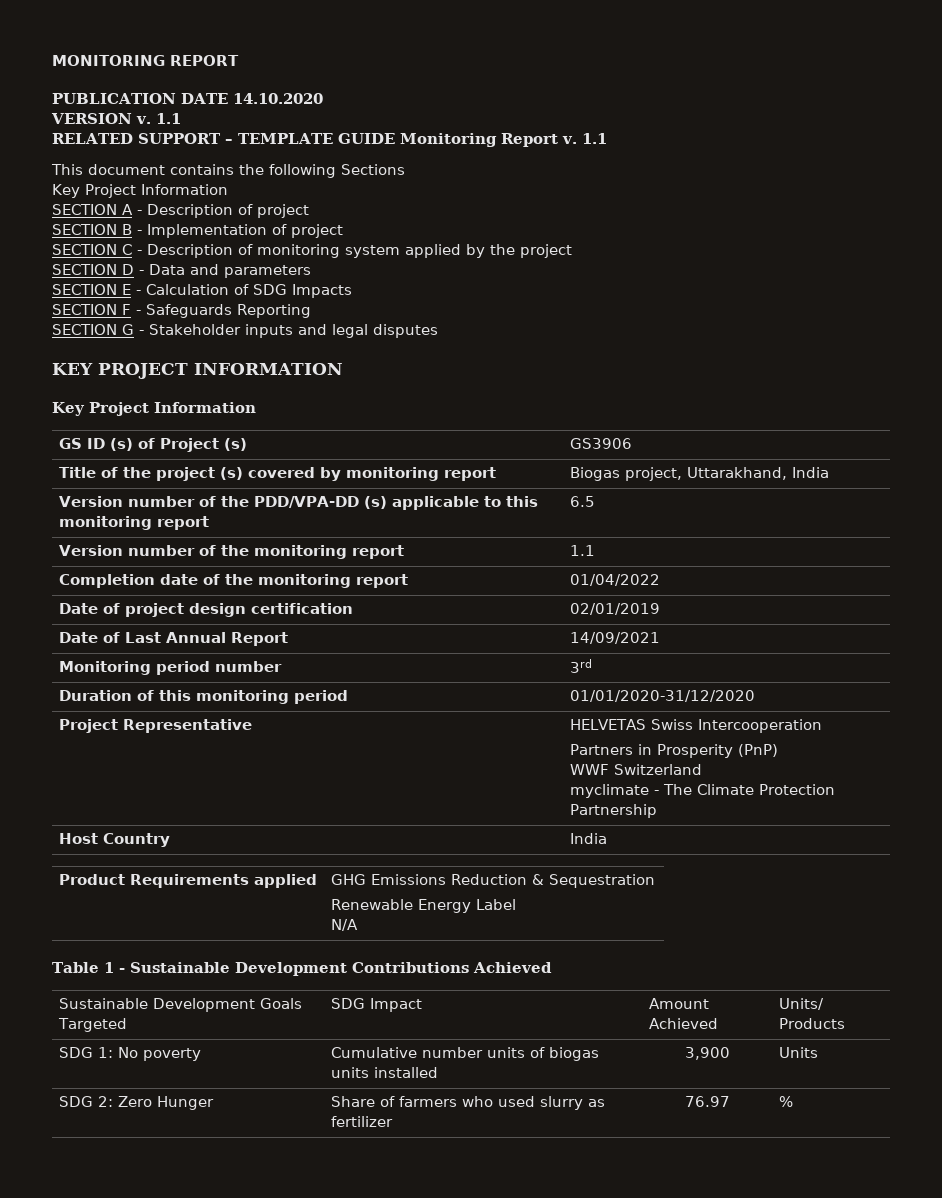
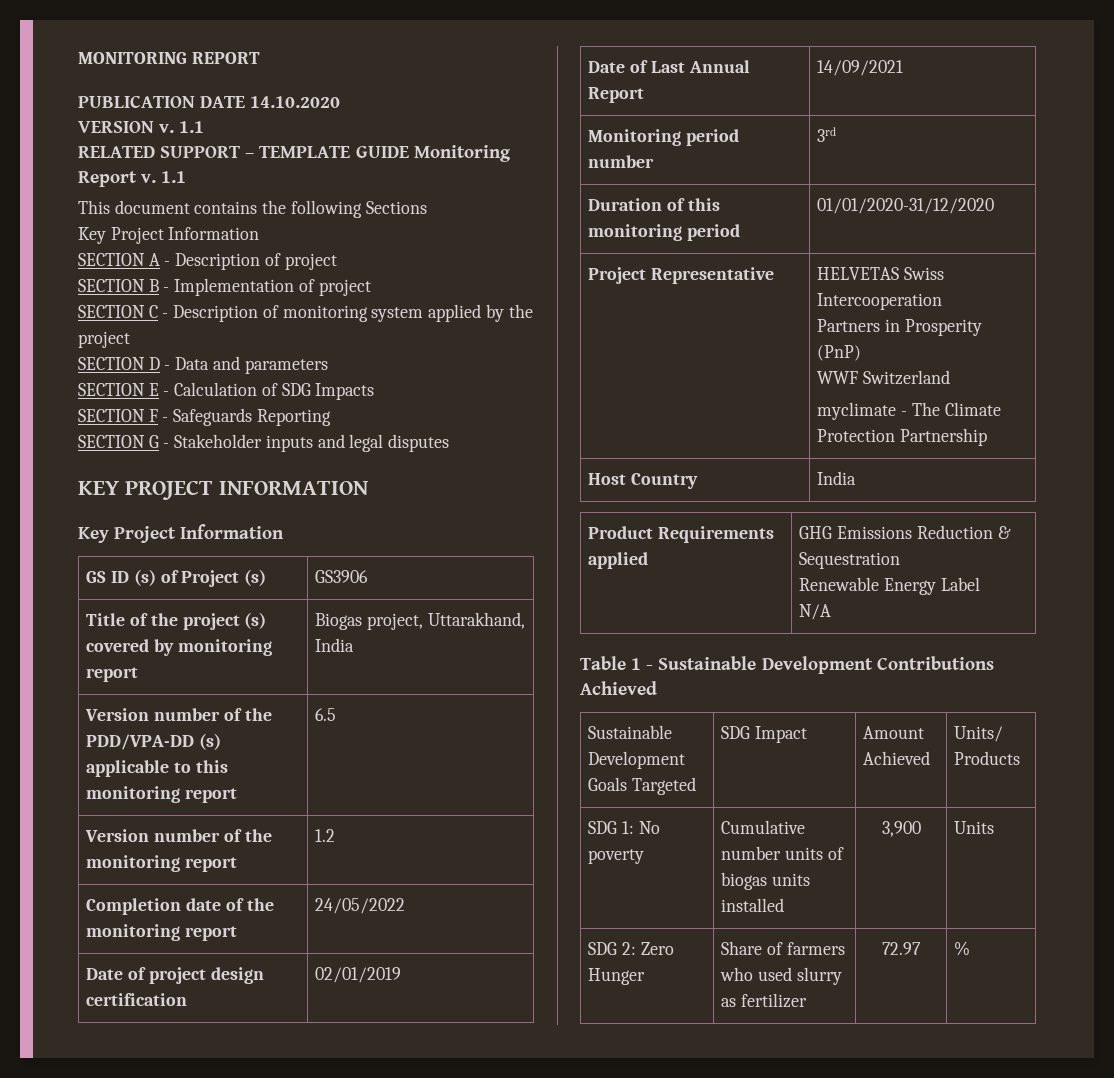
[569,545,595,556] 1.1 -> [315,829,336,842] 1.2
[569,574,660,586] 01/04/2022 -> [315,898,406,914] 24/05/2022
[685,1096,730,1107] 76.97 -> [882,942,921,955] 72.97

